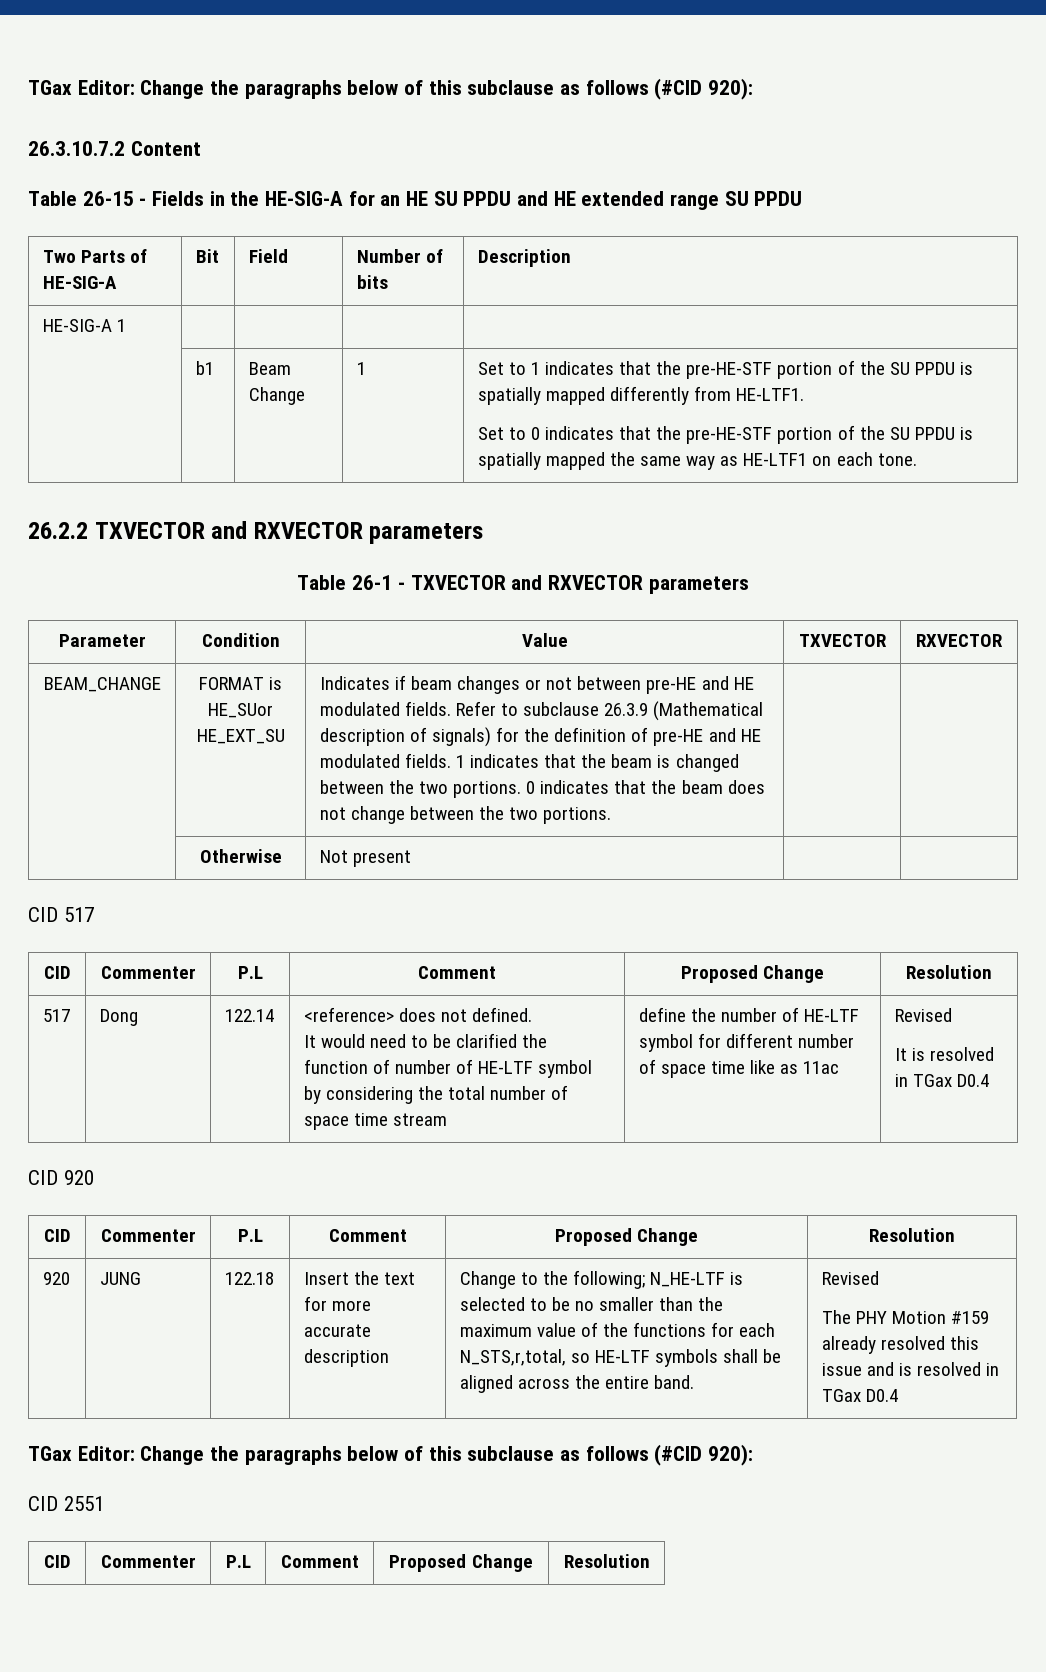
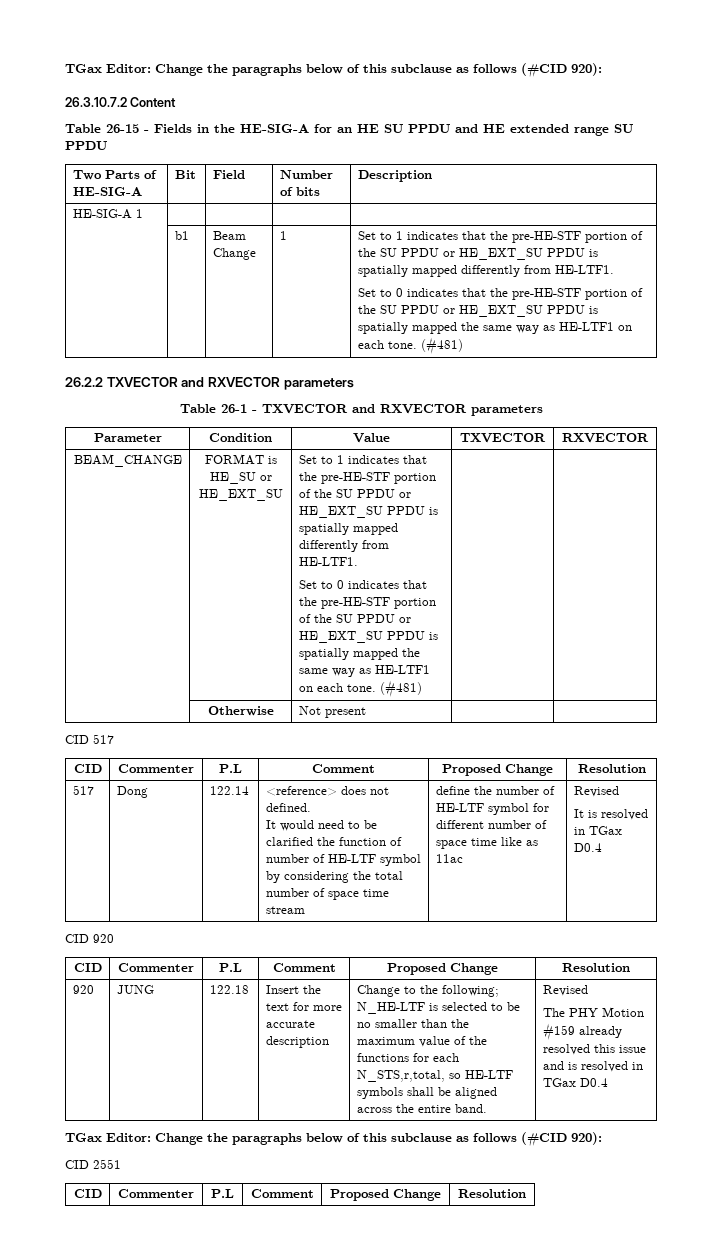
(955, 368) none -> [442,248,585,260] or HE_EXT_SU PPDU
(955, 433) none -> [442,305,585,317] or HE_EXT_SU PPDU
(917, 459) none -> [420,337,463,354] (#481)
[208,703,273,718] HE_SUor -> [209,472,272,484] HE_SU or
[319,675,754,694] [319,701,764,721] [319,727,761,747] [319,753,739,772] [319,780,765,798] [319,806,612,824] Indicates if beam changes or not between pre-HE and HE modulated fields. Refer to subclause 26.3.9 (Mathematical description of signals) for the definition of pre-HE and HE modulated fields. 1 indicates that the beam is changed between the two portions. 0 indicates that the beam does not change between the two portions. -> [298,455,427,464] [298,472,436,484] [298,489,411,498] [298,506,438,518] [298,523,398,535] [298,540,389,552] [298,557,358,566] [298,580,427,589] [298,597,436,609] [298,614,411,623] [298,631,438,643] [298,648,420,660] [298,665,430,677] [298,680,422,697] Set to 1 indicates that the pre-HE-STF portion of the SU PPDU or HE_EXT_SU PPDU is spatially mapped differently from HE-LTF1. // Set to 0 indicates that the pre-HE-STF portion of the SU PPDU or HE_EXT_SU PPDU is spatially mapped the same way as HE-LTF1 on each tone. (#481)

